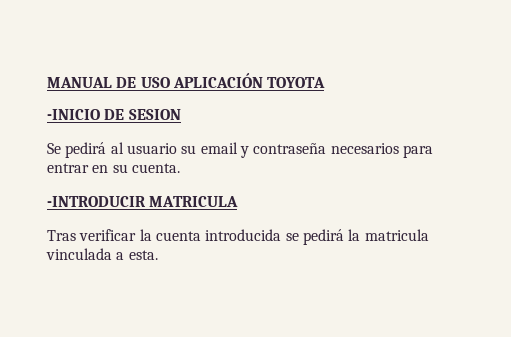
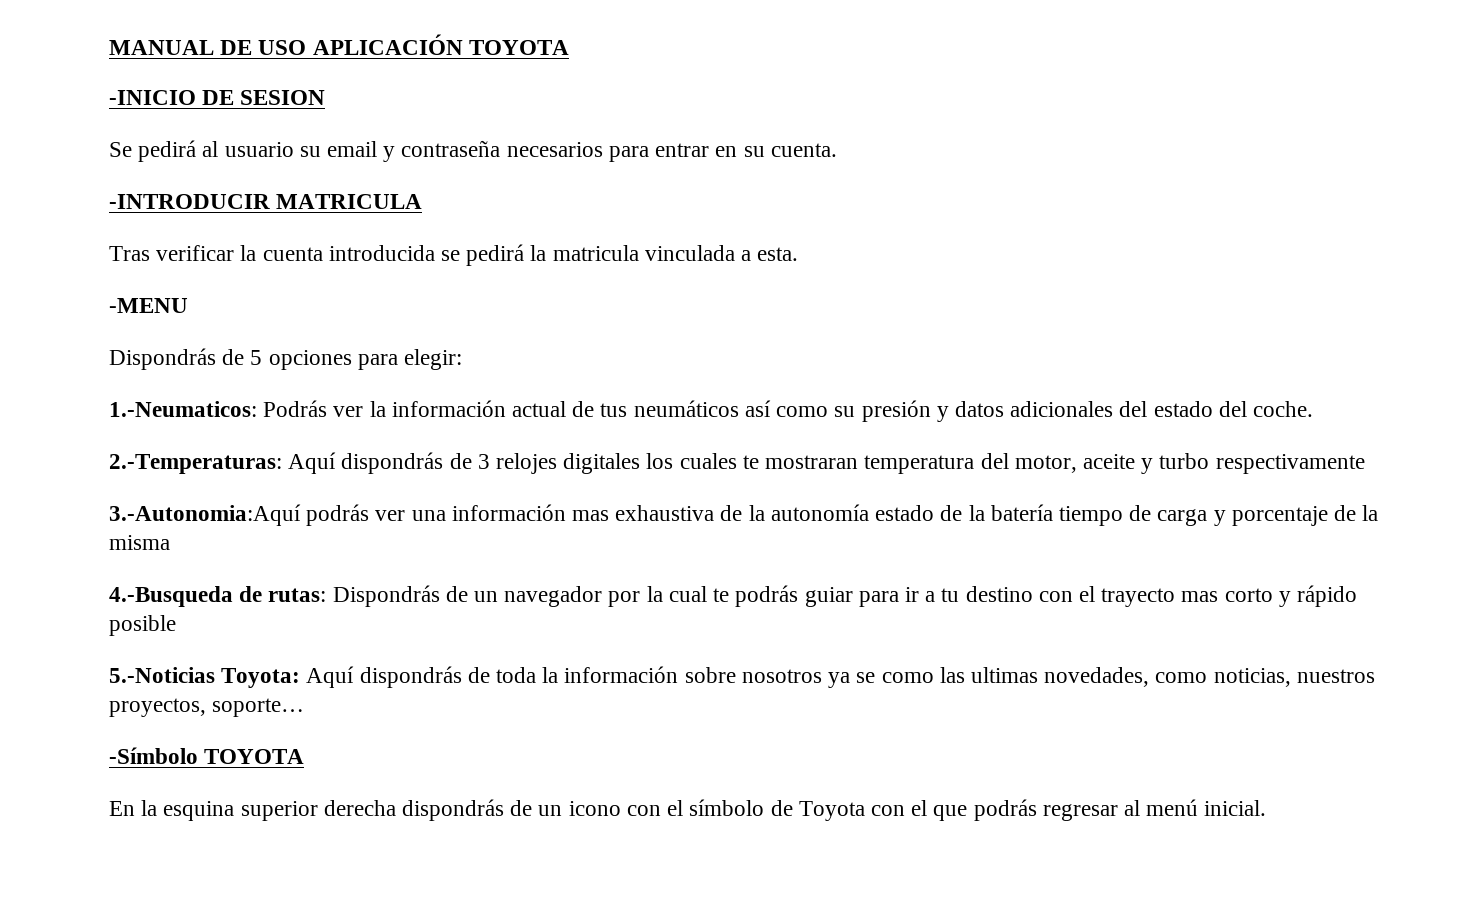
(158, 255) none -> [109,298,188,313] [109,348,463,370] [109,400,1313,422] [109,452,1365,474] [109,504,1379,526] [109,535,170,550] [109,585,1358,607] [109,615,176,636] [109,666,1375,688] [109,698,305,717] [109,747,305,764] [109,799,1267,821] // -MENU // Dispondrás de 5 opciones para elegir: // 1.-Neumaticos: Podrás ver la información actual de tus neumáticos así como su presión y datos adicionales del estado del coche. // 2.-Temperaturas: Aquí dispondrás de 3 relojes digitales los cuales te mostraran temperatura del motor, aceite y turbo respectivamente // 3.-Autonomia:Aquí podrás ver una información mas exhaustiva de la autonomía estado de la batería tiempo de carga y porcentaje de la misma // 4.-Busqueda de rutas: Dispondrás de un navegador por la cual te podrás guiar para ir a tu destino con el trayecto mas corto y rápido posible // 5.-Noticias Toyota: Aquí dispondrás de toda la información sobre nosotros ya se como las ultimas novedades, como noticias, nuestros proyectos, soporte… // -Símbolo TOYOTA // En la esquina superior derecha dispondrás de un icono con el símbolo de Toyota con el que podrás regresar al menú inicial.

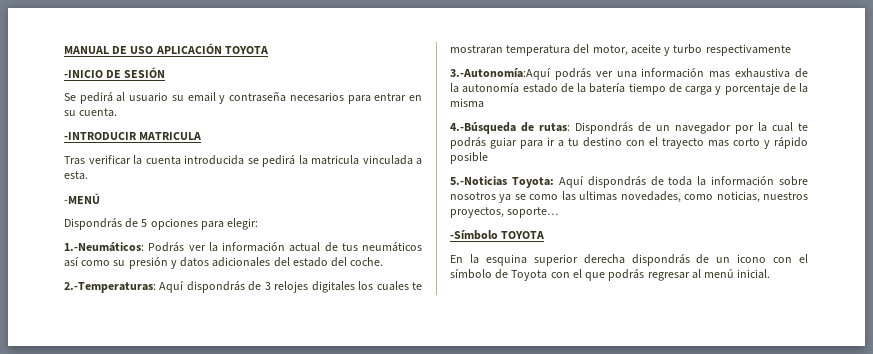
[240,90,326,105] SESION -> [124,67,166,78] SESIÓN
[109,298,188,313] -MENU -> [64,193,100,204] -MENÚ
[109,401,257,417] 1.-Neumaticos: -> [64,242,144,252] 1.-Neumáticos:
[109,504,301,526] 3.-Autonomia:Aquí -> [450,68,551,80] 3.-Autonomía:Aquí
[109,586,233,607] 4.-Busqueda -> [450,122,516,134] 4.-Búsqueda

